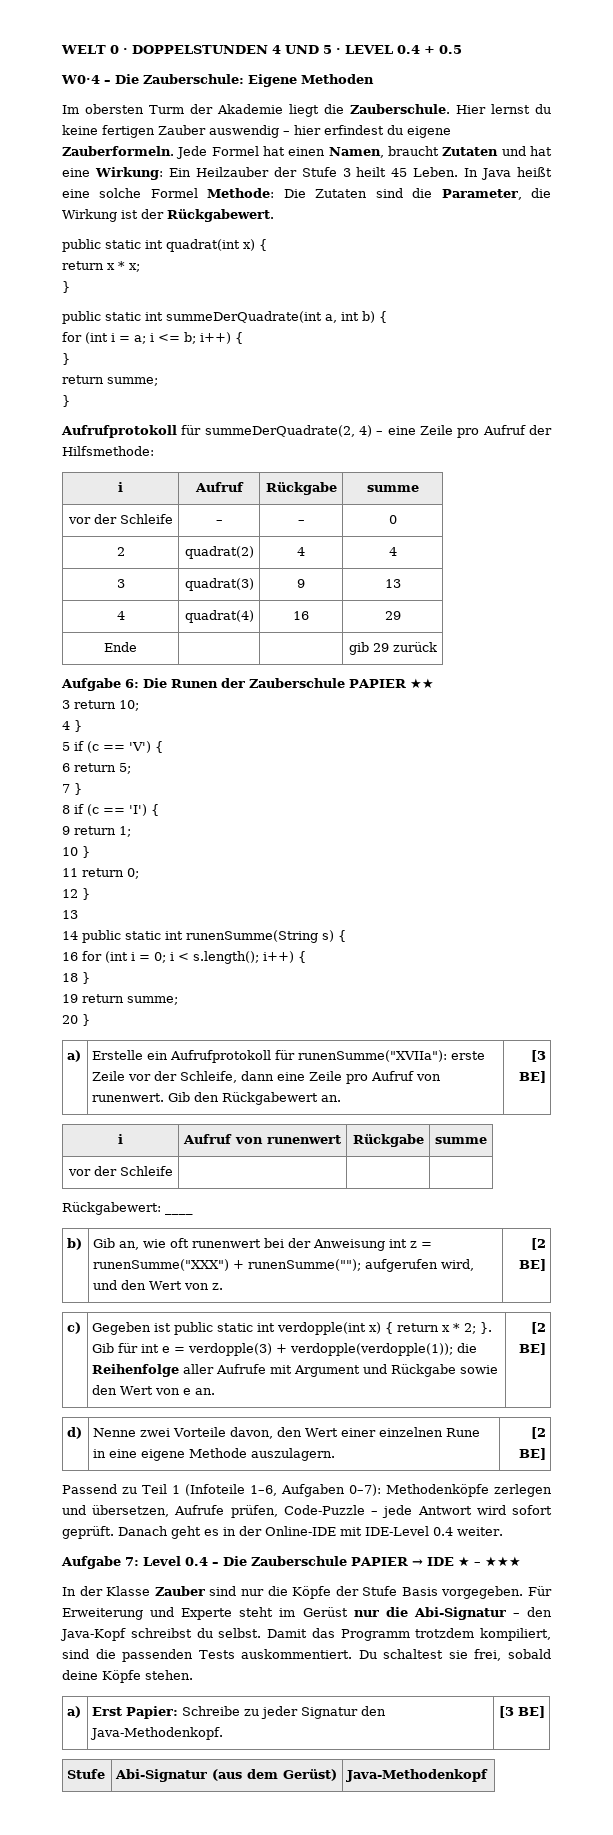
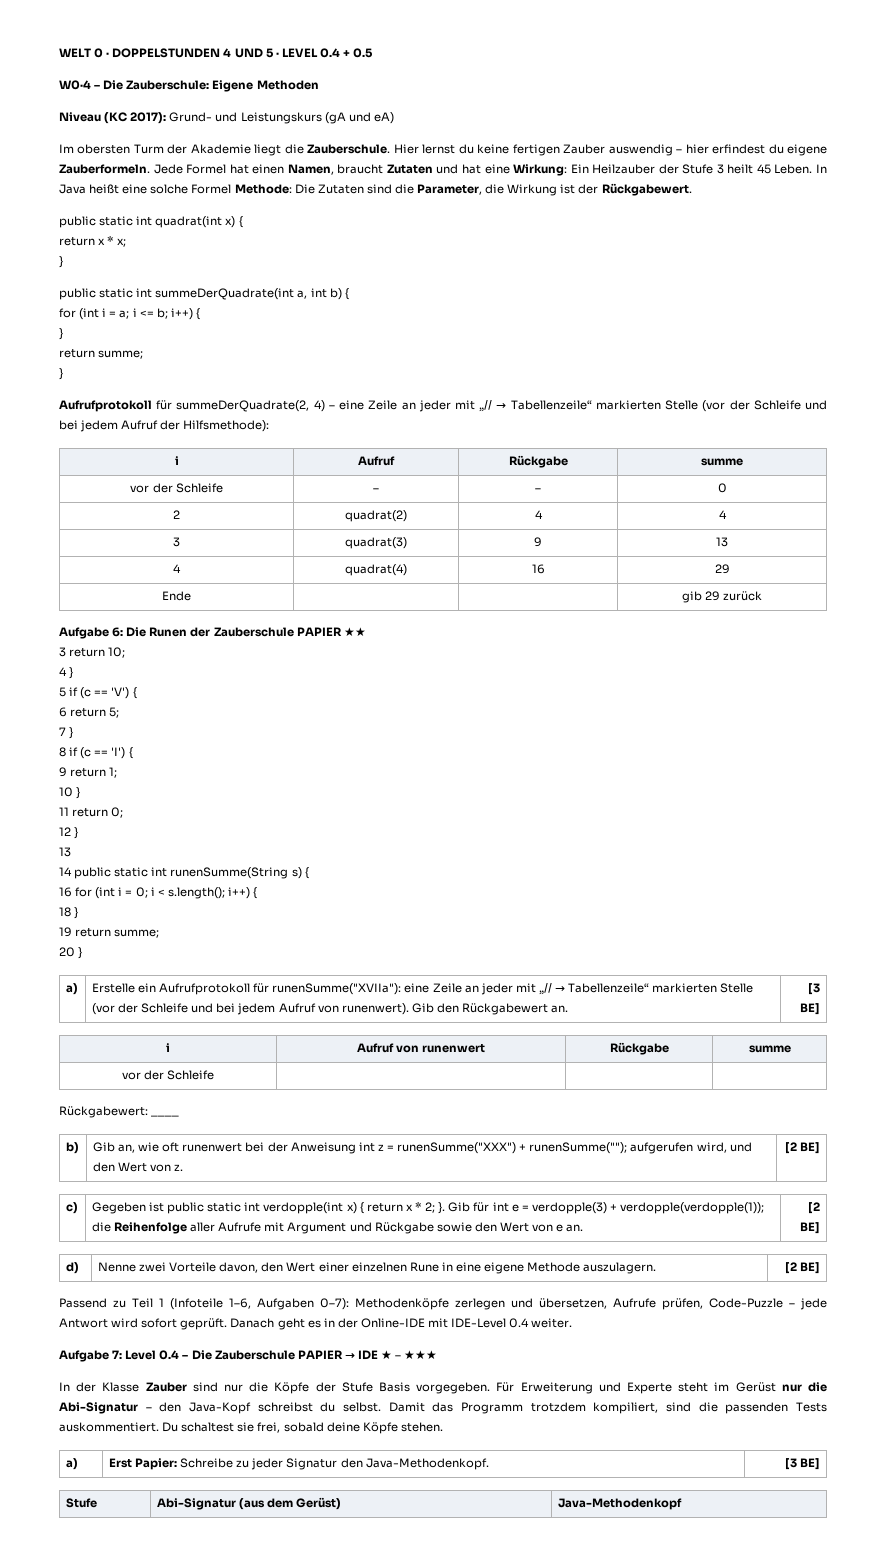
(374, 79) none -> [59,112,394,124] // Niveau (KC 2017): Grund- und Leistungskurs (gA und eA)
[457,428,480,438] pro -> [401,400,827,412] [59,420,119,432] an jeder mit „// → Tabellenzeile“ markierten Stelle (vor der Schleife und bei jedem
[62,446,154,456] Hilfsmethode: -> [183,420,270,432] Hilfsmethode):
[451,1051,486,1060] [92,1071,442,1084] [92,1093,165,1102] erste Zeile vor der Schleife, dann eine Zeile pro Aufruf von runenwert. -> [404,983,754,995] [91,1003,409,1015] eine Zeile an jeder mit „// → Tabellenzeile“ markierten Stelle (vor der Schleife und bei jedem Aufruf von runenwert).

